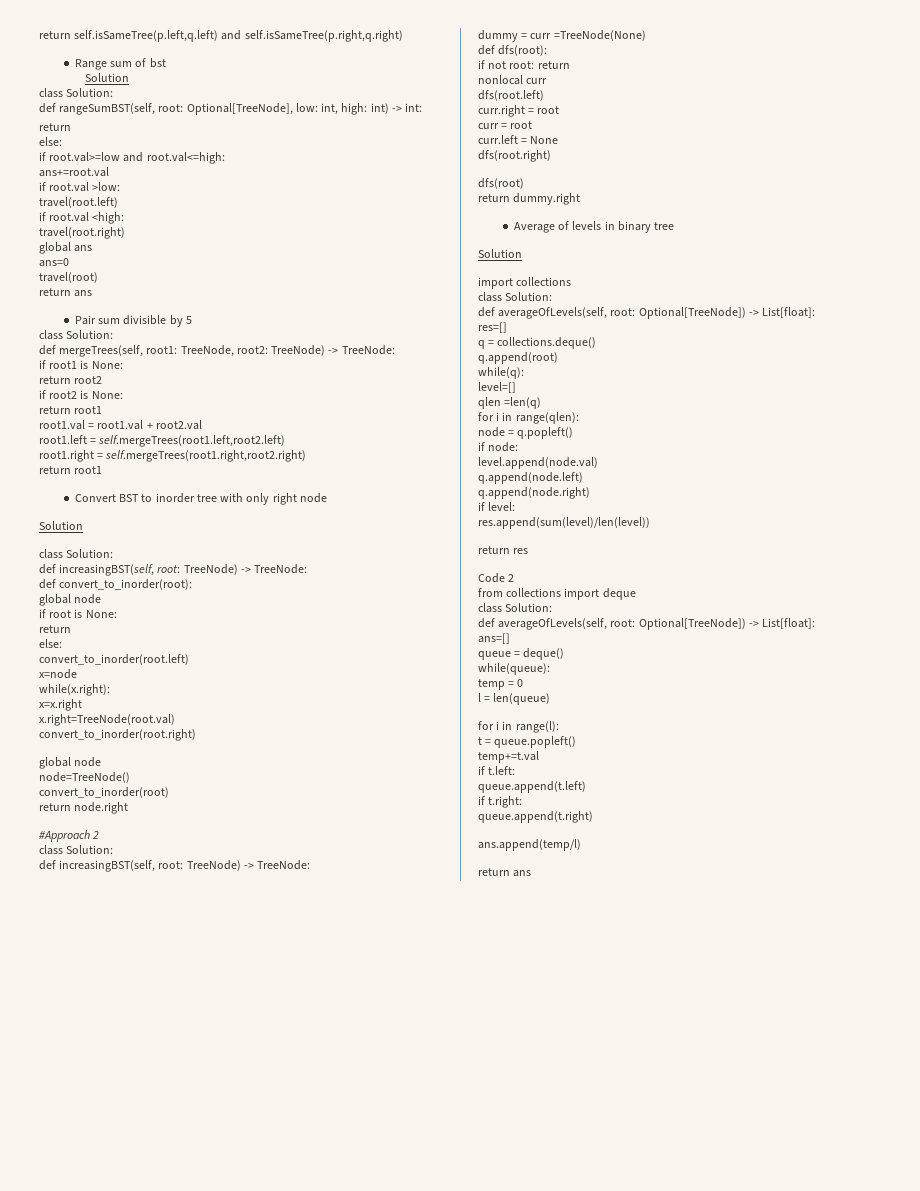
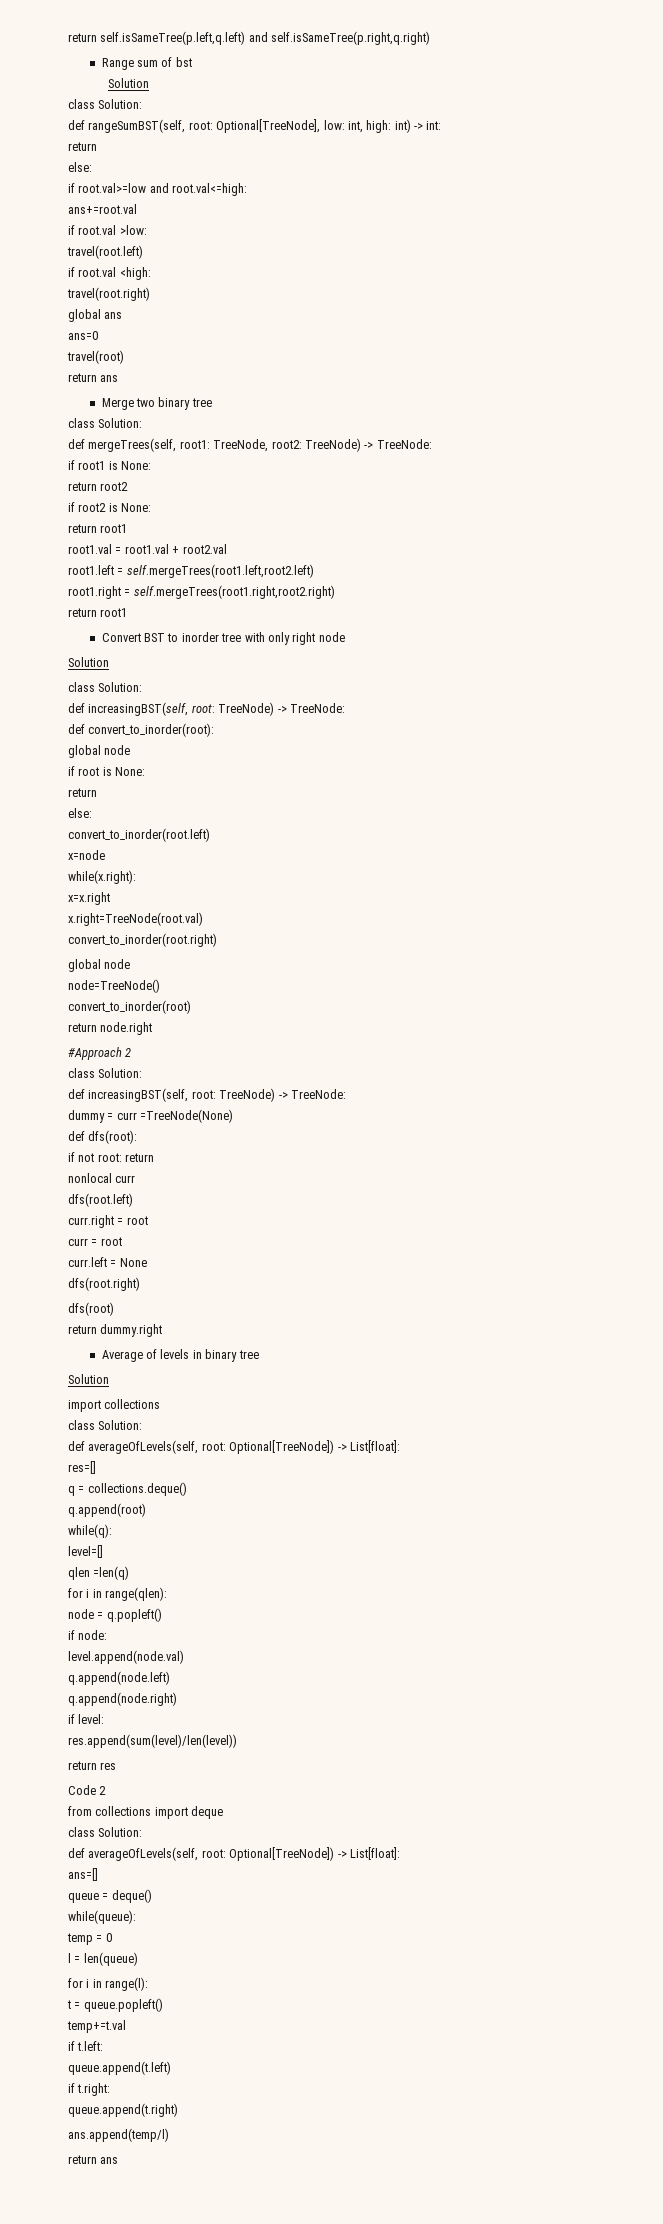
[74,315,192,327] Pair sum divisible by 5 -> [101,397,212,410] Merge two binary tree

